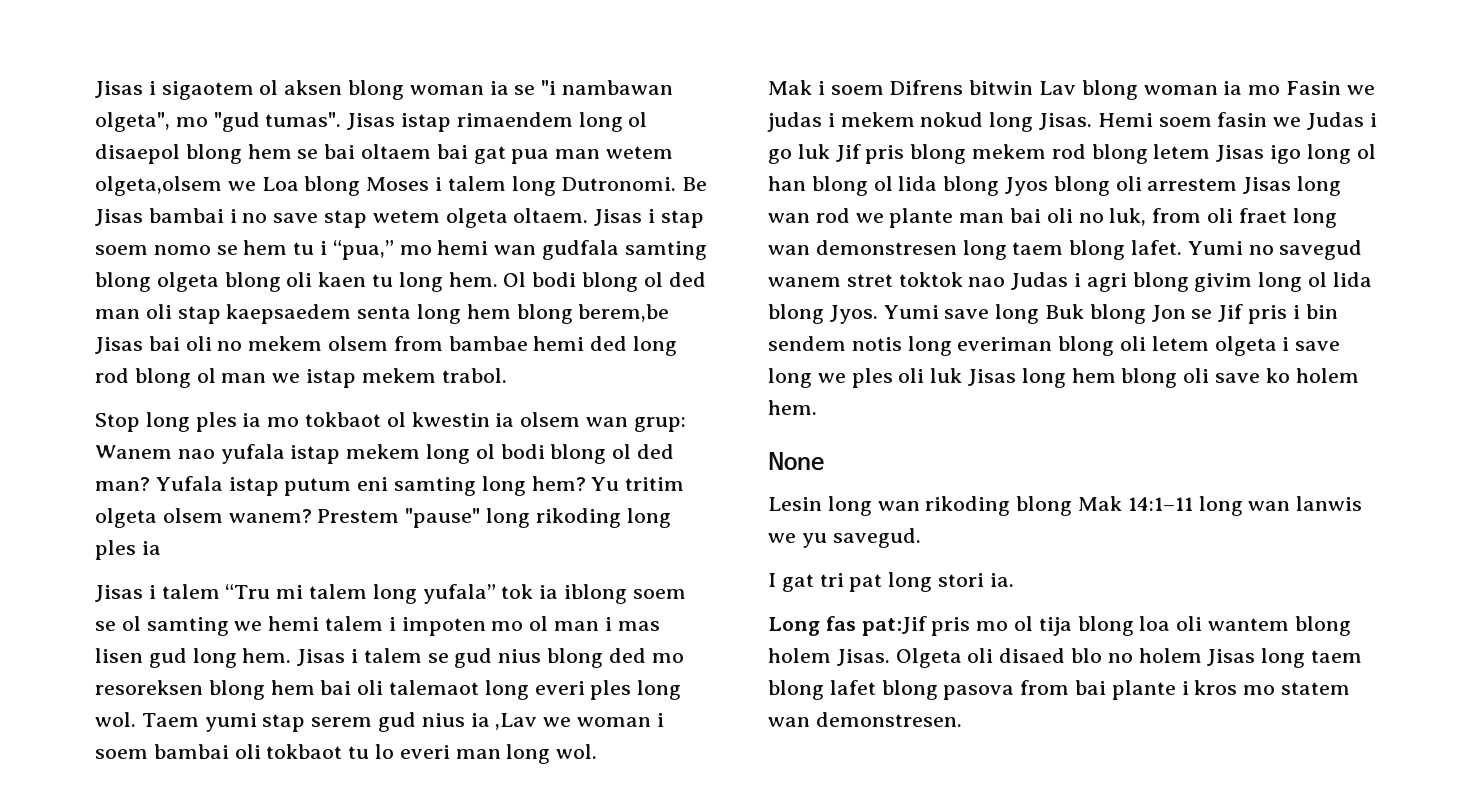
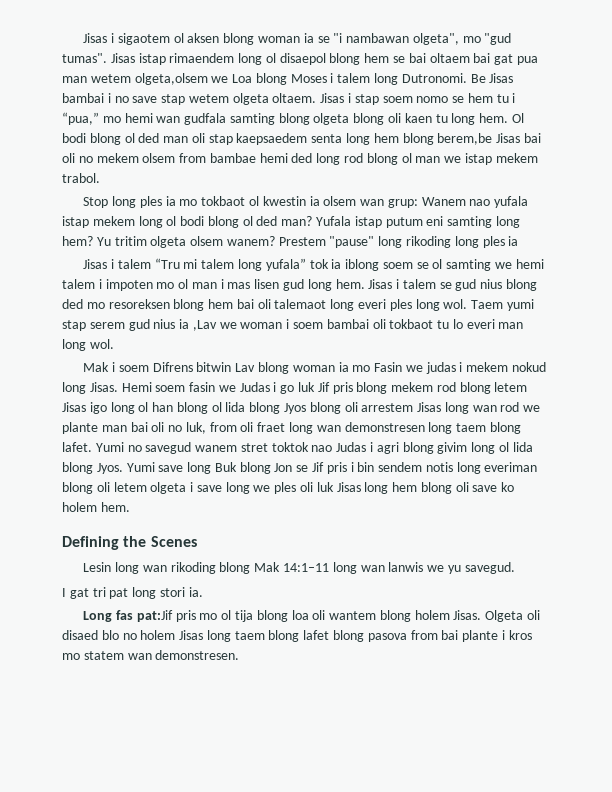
[768,452,824,471] // None -> [62,536,197,550] // Defining the Scenes

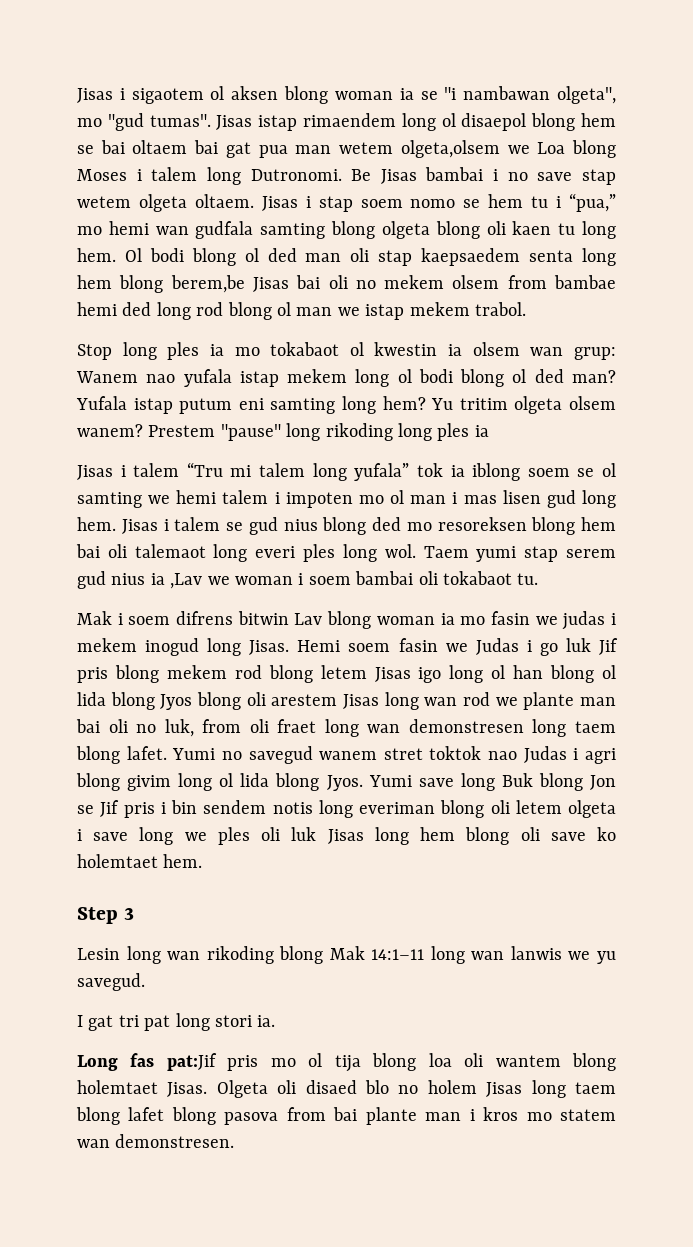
[201,196,246,206] tokbaot -> [270,342,340,356] tokabaot
[389,319,524,329] [62,339,114,351] tokbaot tu lo everi man long wol. -> [443,571,539,585] tokabaot tu.
[152,362,193,372] Difrens -> [176,611,234,625] difrens
[374,362,403,372] Fasin -> [490,611,530,625] fasin
[511,362,546,372] nokud -> [145,638,200,656] inogud
[361,403,414,412] arrestem -> [271,694,338,706] arestem
[62,502,97,512] holem -> [77,854,158,868] holemtaet
[62,536,197,550] Defining the Scenes -> [77,907,135,924] Step 3
[414,610,450,620] holem -> [77,1080,158,1094] holemtaet
(499, 636) none -> [425,1112,462,1121] man

